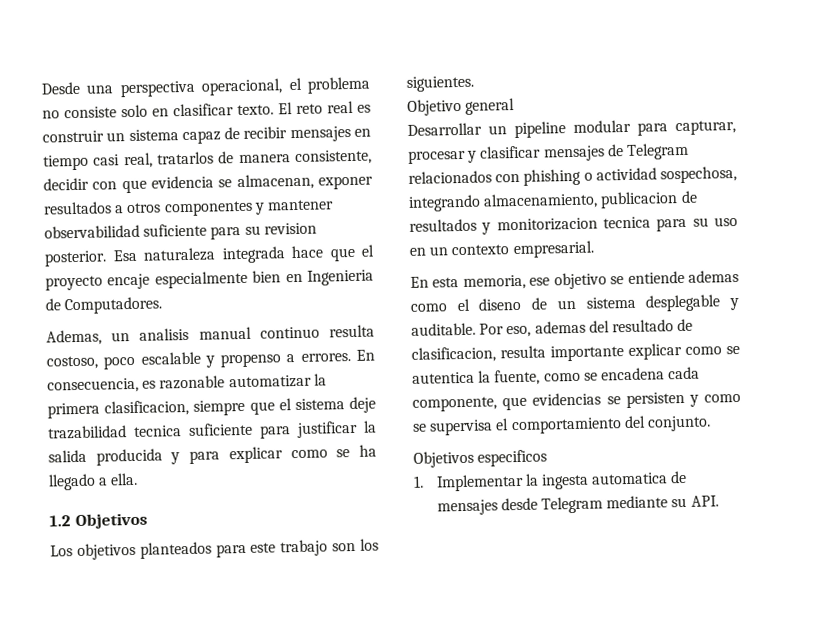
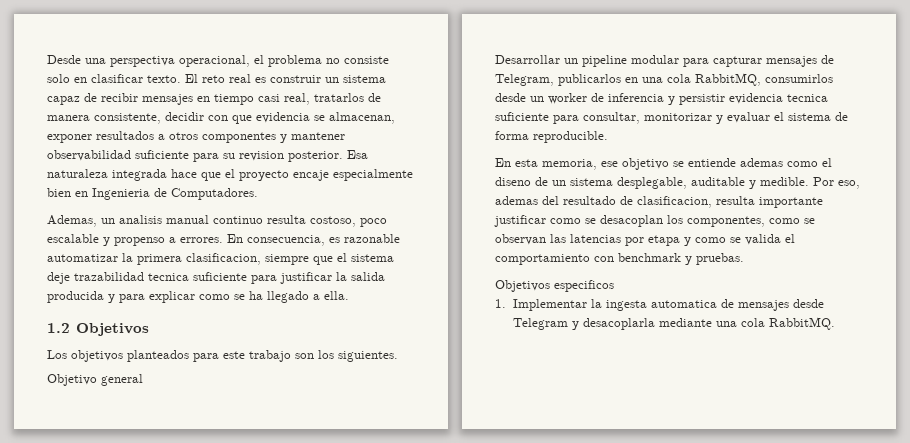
[675,119,736,136] [408,142,689,164] [408,165,737,186] [408,190,698,212] [409,216,738,235] [409,240,595,259] capturar, procesar y clasificar mensajes de Telegram relacionados con phishing o actividad sospechosa, integrando almacenamiento, publicacion de resultados y monitorizacion tecnica para su uso en un contexto empresarial. -> [713,55,834,67] [495,73,833,86] [495,93,828,105] [495,112,848,124] [495,131,608,143] capturar mensajes de Telegram, publicarlos en una cola RabbitMQ, consumirlos desde un worker de inferencia y persistir evidencia tecnica suficiente para consultar, monitorizar y evaluar el sistema de forma reproducible.
[645,294,740,312] [411,322,476,336] desplegable y auditable. -> [617,177,809,189] desplegable, auditable y medible.
[628,343,740,360] [412,366,701,386] [412,391,685,412] explicar como se autentica la fuente, como se encadena cada componente, que evidencias se persisten -> [494,215,815,227] [495,234,680,246] justificar como se desacoplan los componentes, como se observan las latencias por etapa
[429,419,494,436] supervisa -> [745,234,781,245] valida
[623,415,711,432] del conjunto. -> [594,253,744,265] con benchmark y pruebas.
[606,495,719,509] mediante su API. -> [571,317,835,330] y desacoplarla mediante una cola RabbitMQ.

